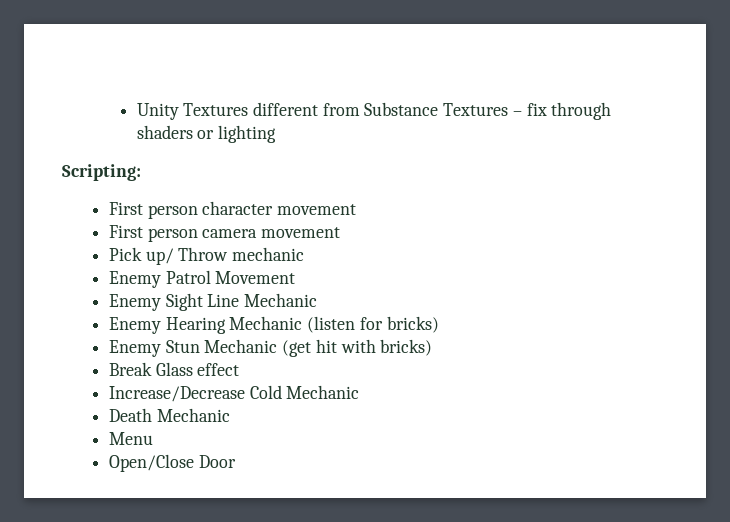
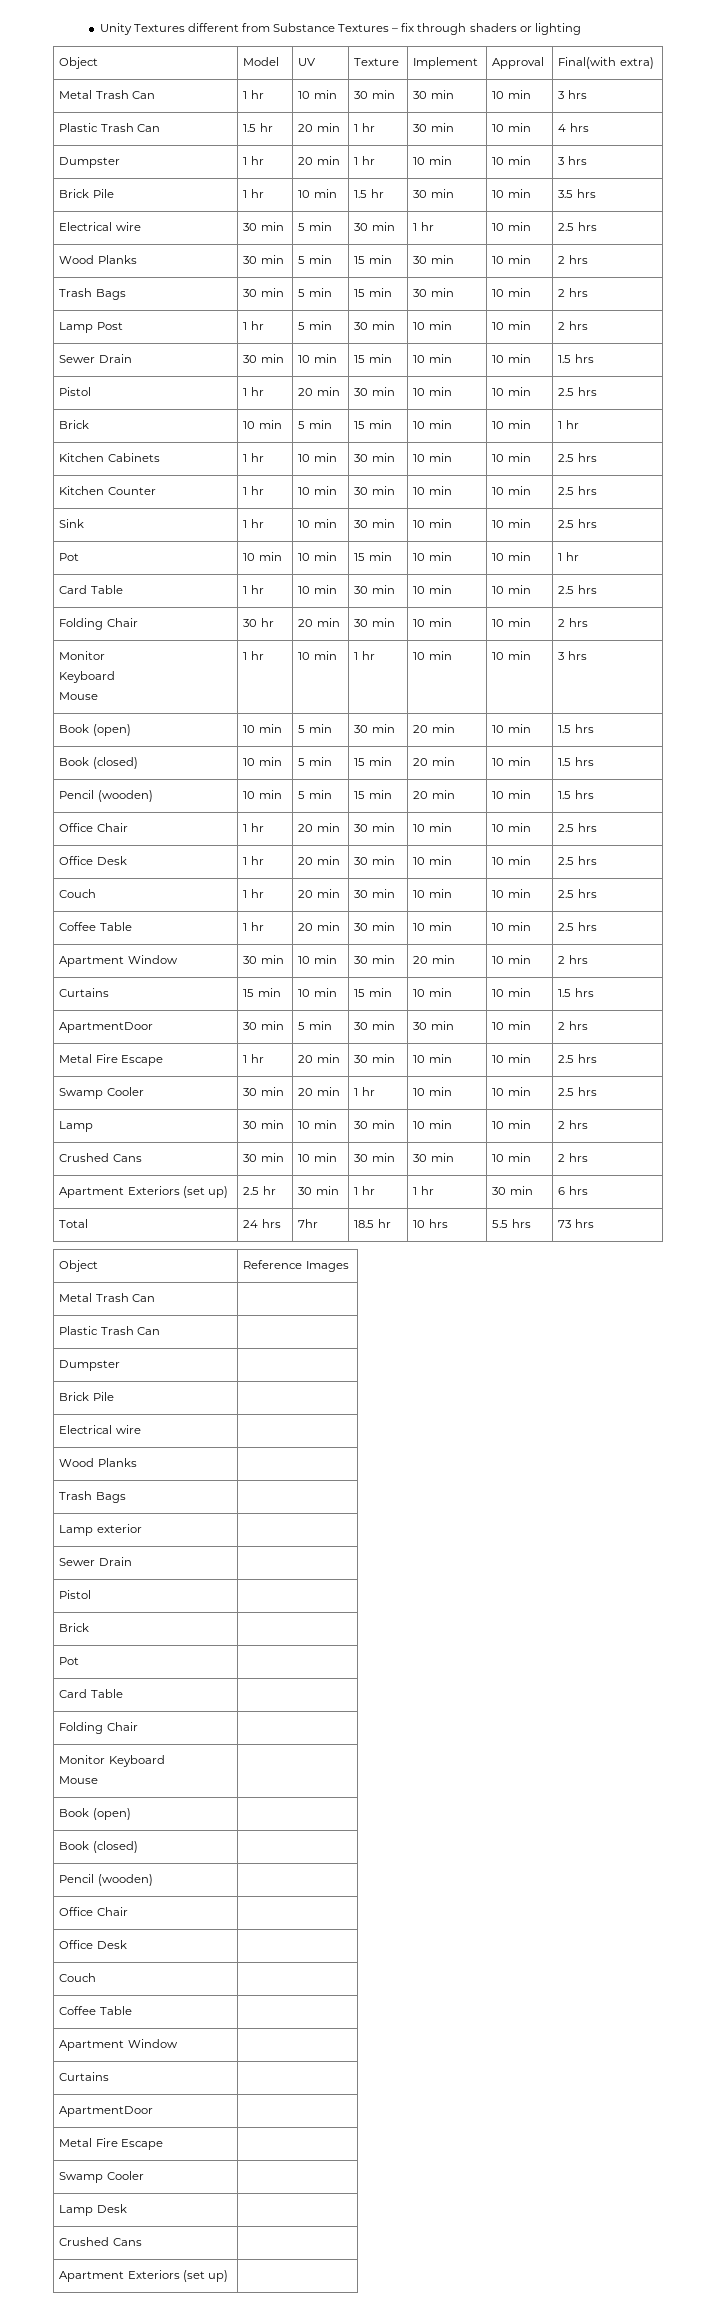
[62,164,141,181] [108,201,357,219] [108,225,341,242] [108,247,305,265] [108,270,296,288] [108,293,318,311] [108,316,439,334] [108,339,433,357] [108,362,240,376] [108,385,360,402] [108,408,230,422] [108,432,153,445] [108,454,236,472] // Scripting: // First person character movement // First person camera movement // Pick up/ Throw mechanic // Enemy Patrol Movement // Enemy Sight Line Mechanic // Enemy Hearing Mechanic (listen for bricks) // Enemy Stun Mechanic (get hit with bricks) // Break Glass effect // Increase/Decrease Cold Mechanic // Death Mechanic // Menu // Open/Close Door -> [59,57,99,69] [243,57,280,66] [298,58,316,66] [354,58,400,66] [413,57,479,69] [492,57,545,69] [558,57,654,69] [59,90,155,99] [243,90,264,99] [298,90,337,99] [354,90,395,99] [413,90,454,99] [492,90,531,99] [558,90,587,99] [59,123,160,132] [243,123,273,132] [298,123,340,132] [354,123,375,132] [413,123,454,132] [492,123,531,132] [558,123,589,132] [59,157,121,168] [243,156,264,165] [298,156,340,165] [354,156,375,165] [413,156,452,165] [492,156,531,165] [558,156,587,165] [59,189,114,198] [243,189,264,198] [298,189,337,198] [354,189,384,198] [413,189,454,198] [492,189,531,198] [558,189,596,198] [59,222,141,231] [243,222,284,231] [298,222,332,231] [354,222,395,231] [413,222,434,231] [492,222,531,231] [558,222,597,231] [59,255,137,264] [243,255,284,264] [298,255,332,264] [354,255,392,264] [413,255,454,264] [492,255,531,264] [558,255,588,264] [59,288,126,300] [243,288,284,297] [298,288,332,297] [354,288,392,297] [413,288,454,297] [492,288,531,297] [558,288,588,297] [59,322,123,333] [243,321,264,330] [298,321,332,330] [354,321,395,330] [413,321,452,330] [492,321,531,330] [558,321,588,330] [59,354,132,363] [243,354,284,363] [298,354,337,363] [354,354,392,363] [413,354,452,363] [492,354,531,363] [558,354,594,363] [59,387,92,396] [243,387,264,396] [298,387,340,396] [354,387,395,396] [413,387,452,396] [492,387,531,396] [558,387,597,396] [59,420,90,429] [243,420,282,429] [298,420,332,429] [354,420,392,429] [413,420,452,429] [492,420,531,429] [558,420,579,429] [59,453,160,462] [243,453,264,462] [298,453,337,462] [354,453,395,462] [413,453,452,462] [492,453,531,462] [558,453,597,462] [59,486,156,495] [243,486,264,495] [298,486,337,495] [354,486,395,495] [413,486,452,495] [492,486,531,495] [558,486,597,495] [59,519,85,528] [243,519,264,528] [298,519,337,528] [354,519,395,528] [413,519,452,528] [492,519,531,528] [558,519,597,528] [59,553,80,561] [243,552,282,561] [298,552,337,561] [354,552,392,561] [413,552,452,561] [492,552,531,561] [558,552,579,561] [59,585,123,594] [243,585,264,594] [298,585,337,594] [354,585,395,594] [413,585,452,594] [492,585,531,594] [558,585,597,594] [59,618,138,630] [243,618,274,627] [298,618,340,627] [354,618,395,627] [413,618,452,627] [492,618,531,627] [558,618,588,627] [59,651,106,660] [59,671,116,683] [59,692,99,700] [243,651,264,660] [298,651,337,660] [354,651,375,660] [413,651,452,660] [492,651,531,660] [558,651,587,660] [59,724,131,736] [243,724,282,733] [298,724,332,733] [354,724,395,733] [413,724,455,733] [492,724,531,733] [558,724,594,733] [59,757,138,769] [243,757,282,766] [298,757,332,766] [354,757,392,766] [413,757,455,766] [492,757,531,766] [558,757,594,766] [59,790,153,802] [243,790,282,799] [298,790,332,799] [354,790,392,799] [413,790,455,799] [492,790,531,799] [558,790,594,799] [59,823,128,832] [243,823,264,832] [298,823,340,832] [354,823,395,832] [413,823,452,832] [492,823,531,832] [558,823,597,832] [59,856,127,865] [243,856,264,865] [298,856,340,865] [354,856,395,865] [413,856,452,865] [492,856,531,865] [558,856,597,865] [59,889,97,898] [243,889,264,898] [298,889,340,898] [354,889,395,898] [413,889,452,898] [492,889,531,898] [558,889,597,898] [59,922,132,931] [243,922,264,931] [298,922,340,931] [354,922,395,931] [413,922,452,931] [492,922,531,931] [558,922,597,931] [59,955,178,967] [243,955,284,964] [298,955,337,964] [354,955,395,964] [413,955,455,964] [492,955,531,964] [558,955,588,964] [59,988,110,997] [243,988,281,997] [298,988,337,997] [354,988,392,997] [413,988,452,997] [492,988,531,997] [558,988,594,997] [59,1022,154,1033] [243,1021,284,1030] [298,1021,332,1030] [354,1021,395,1030] [413,1021,454,1030] [492,1021,531,1030] [558,1021,588,1030] [59,1054,163,1066] [243,1054,264,1063] [298,1054,340,1063] [354,1054,395,1063] [413,1054,452,1063] [492,1054,531,1063] [558,1054,597,1063] [59,1087,144,1099] [243,1087,284,1096] [298,1087,340,1096] [354,1087,375,1096] [413,1087,452,1096] [492,1087,531,1096] [558,1087,597,1096] [59,1121,94,1132] [243,1120,284,1129] [298,1120,337,1129] [354,1120,395,1129] [413,1120,452,1129] [492,1120,531,1129] [558,1120,588,1129] [59,1153,142,1162] [243,1153,284,1162] [298,1153,337,1162] [354,1153,395,1162] [413,1153,454,1162] [492,1153,531,1162] [558,1153,588,1162] [59,1186,228,1198] [243,1186,276,1195] [298,1186,339,1195] [354,1186,375,1195] [413,1186,434,1195] [492,1186,533,1195] [558,1186,588,1195] [59,1219,89,1228] [243,1219,281,1228] [298,1219,319,1228] [354,1219,391,1228] [413,1219,448,1228] [492,1219,531,1228] [558,1219,594,1228] [59,1260,99,1272] [243,1260,349,1272] [59,1293,155,1302] [59,1326,160,1335] [59,1360,121,1371] [59,1392,114,1401] [59,1425,141,1434] [59,1458,137,1467] [59,1491,126,1503] [59,1524,142,1536] [59,1557,132,1566] [59,1590,92,1599] [59,1623,90,1632] [59,1657,80,1665] [59,1689,123,1698] [59,1722,138,1734] [59,1755,165,1767] [59,1776,99,1784] [59,1808,131,1820] [59,1841,138,1853] [59,1874,153,1886] [59,1907,128,1916] [59,1940,127,1949] [59,1973,97,1982] [59,2006,132,2015] [59,2039,178,2051] [59,2072,110,2081] [59,2106,154,2117] [59,2138,163,2150] [59,2171,144,2183] [59,2204,127,2216] [59,2237,142,2246] [59,2270,228,2282] // Object | Model | UV | Texture | Implement | Approval | Final(with extra) // Metal Trash Can | 1 hr | 10 min | 30 min | 30 min | 10 min | 3 hrs // Plastic Trash Can | 1.5 hr | 20 min | 1 hr | 30 min | 10 min | 4 hrs // Dumpster | 1 hr | 20 min | 1 hr | 10 min | 10 min | 3 hrs // Brick Pile | 1 hr | 10 min | 1.5 hr | 30 min | 10 min | 3.5 hrs // Electrical wire | 30 min | 5 min | 30 min | 1 hr | 10 min | 2.5 hrs // Wood Planks | 30 min | 5 min | 15 min | 30 min | 10 min | 2 hrs // Trash Bags | 30 min | 5 min | 15 min | 30 min | 10 min | 2 hrs // Lamp Post | 1 hr | 5 min | 30 min | 10 min | 10 min | 2 hrs // Sewer Drain | 30 min | 10 min | 15 min | 10 min | 10 min | 1.5 hrs // Pistol | 1 hr | 20 min | 30 min | 10 min | 10 min | 2.5 hrs // Brick | 10 min | 5 min | 15 min | 10 min | 10 min | 1 hr // Kitchen Cabinets | 1 hr | 10 min | 30 min | 10 min | 10 min | 2.5 hrs // Kitchen Counter | 1 hr | 10 min | 30 min | 10 min | 10 min | 2.5 hrs // Sink | 1 hr | 10 min | 30 min | 10 min | 10 min | 2.5 hrs // Pot | 10 min | 10 min | 15 min | 10 min | 10 min | 1 hr // Card Table | 1 hr | 10 min | 30 min | 10 min | 10 min | 2.5 hrs // Folding Chair | 30 hr | 20 min | 30 min | 10 min | 10 min | 2 hrs // Monitor // Keyboard // Mouse | 1 hr | 10 min | 1 hr | 10 min | 10 min | 3 hrs // Book (open) | 10 min | 5 min | 30 min | 20 min | 10 min | 1.5 hrs // Book (closed) | 10 min | 5 min | 15 min | 20 min | 10 min | 1.5 hrs // Pencil (wooden) | 10 min | 5 min | 15 min | 20 min | 10 min | 1.5 hrs // Office Chair | 1 hr | 20 min | 30 min | 10 min | 10 min | 2.5 hrs // Office Desk | 1 hr | 20 min | 30 min | 10 min | 10 min | 2.5 hrs // Couch | 1 hr | 20 min | 30 min | 10 min | 10 min | 2.5 hrs // Coffee Table | 1 hr | 20 min | 30 min | 10 min | 10 min | 2.5 hrs // Apartment Window | 30 min | 10 min | 30 min | 20 min | 10 min | 2 hrs // Curtains | 15 min | 10 min | 15 min | 10 min | 10 min | 1.5 hrs // ApartmentDoor | 30 min | 5 min | 30 min | 30 min | 10 min | 2 hrs // Metal Fire Escape | 1 hr | 20 min | 30 min | 10 min | 10 min | 2.5 hrs // Swamp Cooler | 30 min | 20 min | 1 hr | 10 min | 10 min | 2.5 hrs // Lamp | 30 min | 10 min | 30 min | 10 min | 10 min | 2 hrs // Crushed Cans | 30 min | 10 min | 30 min | 30 min | 10 min | 2 hrs // Apartment Exteriors (set up) | 2.5 hr | 30 min | 1 hr | 1 hr | 30 min | 6 hrs // Total | 24 hrs | 7hr | 18.5 hr | 10 hrs | 5.5 hrs | 73 hrs // Object | Reference Images // Metal Trash Can | // Plastic Trash Can | // Dumpster | // Brick Pile | // Electrical wire | // Wood Planks | // Trash Bags | // Lamp exterior | // Sewer Drain | // Pistol | // Brick | // Pot | // Card Table | // Folding Chair | // Monitor Keyboard // Mouse | // Book (open) | // Book (closed) | // Pencil (wooden) | // Office Chair | // Office Desk | // Couch | // Coffee Table | // Apartment Window | // Curtains | // ApartmentDoor | // Metal Fire Escape | // Swamp Cooler | // Lamp Desk | // Crushed Cans | // Apartment Exteriors (set up) |

